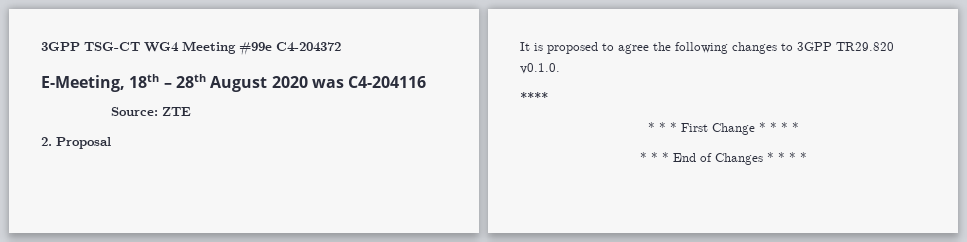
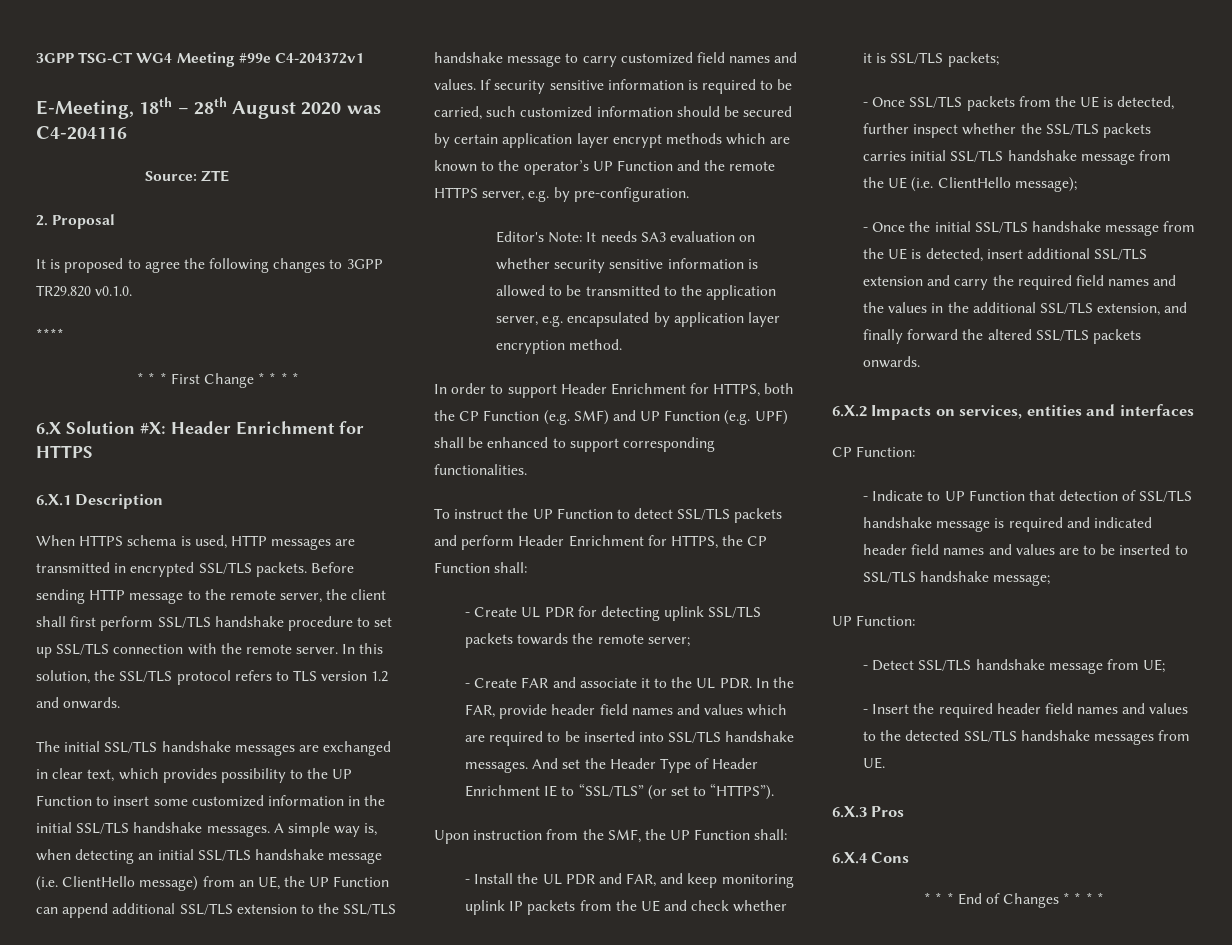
[276,42,341,52] C4-204372 -> [274,52,364,64] C4-204372v1
(799, 127) none -> [36,421,364,435] [36,445,93,458] [36,494,164,509] [36,535,356,550] [36,562,354,577] [36,589,387,604] [36,616,393,631] [36,643,384,658] [36,670,389,685] [36,697,121,709] [36,741,392,756] [36,768,353,783] [36,795,386,807] [36,822,378,837] [36,849,383,864] [36,876,390,891] [36,903,397,918] [434,52,798,67] [434,79,793,94] [434,106,793,120] [434,133,791,148] [434,160,776,175] [434,187,689,202] [495,231,756,243] [495,258,758,273] [495,285,777,300] [495,312,780,327] [495,339,623,354] [434,383,795,398] [434,410,788,425] [434,437,715,452] [434,464,527,475] [434,508,783,523] [434,535,768,550] [434,562,528,573] [464,606,762,621] [464,633,690,648] [464,677,795,689] [464,704,788,719] [464,731,795,746] [464,758,759,773] [464,783,775,800] [434,829,788,844] [464,873,794,888] [464,900,788,915] [862,52,999,67] [862,96,1175,111] [862,123,1151,138] [862,150,1171,165] [862,177,1077,192] [862,221,1196,236] [862,248,1148,262] [862,275,1177,290] [862,302,1188,316] [862,329,1141,344] [862,356,920,368] [832,404,1194,420] [832,446,916,457] [862,490,1193,502] [862,517,1152,532] [862,544,1188,555] [862,571,1051,586] [832,615,916,626] [862,659,1166,674] [862,703,1189,718] [862,730,1191,745] [862,757,885,769] [832,806,905,818] [832,852,910,864] // 6.X Solution #X: Header Enrichment for HTTPS // 6.X.1 Description // When HTTPS schema is used, HTTP messages are transmitted in encrypted SSL/TLS packets. Before sending HTTP message to the remote server, the client shall first perform SSL/TLS handshake procedure to set up SSL/TLS connection with the remote server. In this solution, the SSL/TLS protocol refers to TLS version 1.2 and onwards. // The initial SSL/TLS handshake messages are exchanged in clear text, which provides possibility to the UP Function to insert some customized information in the initial SSL/TLS handshake messages. A simple way is, when detecting an initial SSL/TLS handshake message (i.e. ClientHello message) from an UE, the UP Function can append additional SSL/TLS extension to the SSL/TLS handshake message to carry customized field names and values. If security sensitive information is required to be carried, such customized information should be secured by certain application layer encrypt methods which are known to the operator’s UP Function and the remote HTTPS server, e.g. by pre-configuration. // Editor's Note: It needs SA3 evaluation on whether security sensitive information is allowed to be transmitted to the application server, e.g. encapsulated by application layer encryption method. // In order to support Header Enrichment for HTTPS, both the CP Function (e.g. SMF) and UP Function (e.g. UPF) shall be enhanced to support corresponding functionalities. // To instruct the UP Function to detect SSL/TLS packets and perform Header Enrichment for HTTPS, the CP Function shall: // - Create UL PDR for detecting uplink SSL/TLS packets towards the remote server; // - Create FAR and associate it to the UL PDR. In the FAR, provide header field names and values which are required to be inserted into SSL/TLS handshake messages. And set the Header Type of Header Enrichment IE to “SSL/TLS” (or set to “HTTPS”). // Upon instruction from the SMF, the UP Function shall: // - Install the UL PDR and FAR, and keep monitoring uplink IP packets from the UE and check whether it is SSL/TLS packets; // - Once SSL/TLS packets from the UE is detected, further inspect whether the SSL/TLS packets carries initial SSL/TLS handshake message from the UE (i.e. ClientHello message); // - Once the initial SSL/TLS handshake message from the UE is detected, insert additional SSL/TLS extension and carry the required field names and the values in the additional SSL/TLS extension, and finally forward the altered SSL/TLS packets onwards. // 6.X.2 Impacts on services, entities and interfaces // CP Function: // - Indicate to UP Function that detection of SSL/TLS handshake message is required and indicated header field names and values are to be inserted to SSL/TLS handshake message; // UP Function: // - Detect SSL/TLS handshake message from UE; // - Insert the required header field names and values to the detected SSL/TLS handshake messages from UE. // 6.X.3 Pros // 6.X.4 Cons

